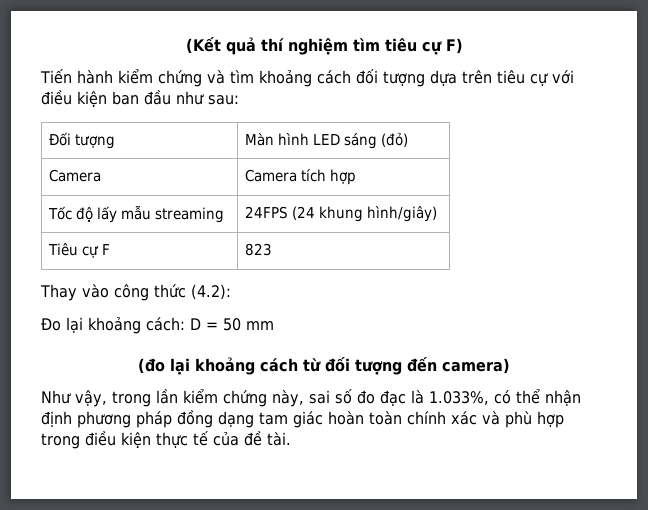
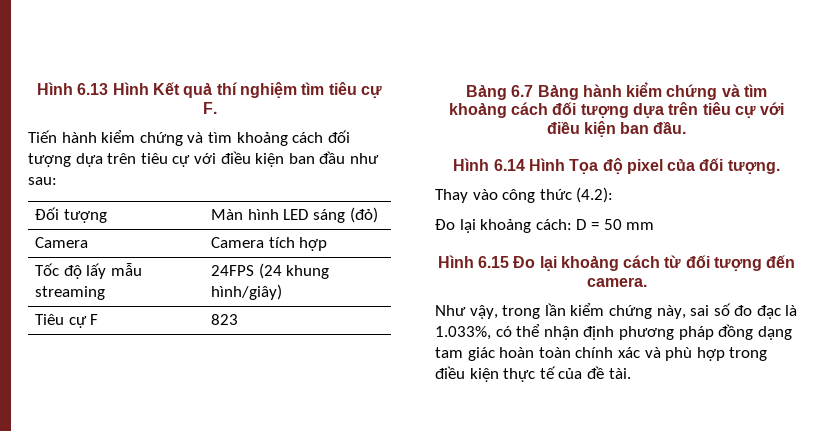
[185,37,221,54] (Kết -> [37,82,181,95] Hình 6.13 Hình Kết
[445,38,463,54] F) -> [202,102,217,114] F.
(272, 249) none -> [465,82,768,100] [448,102,785,118] [546,121,687,137] [453,158,780,174] // Bảng 6.7 Bảng hành kiểm chứng và tìm khoảng cách đối tượng dựa trên tiêu cự với điều kiện ban đầu. // Hình 6.14 Hình Tọa độ pixel của đối tượng.
[138,358,165,374] (đo -> [437,255,536,268] Hình 6.15 Đo
[442,358,510,374] camera) -> [586,277,647,287] camera.

